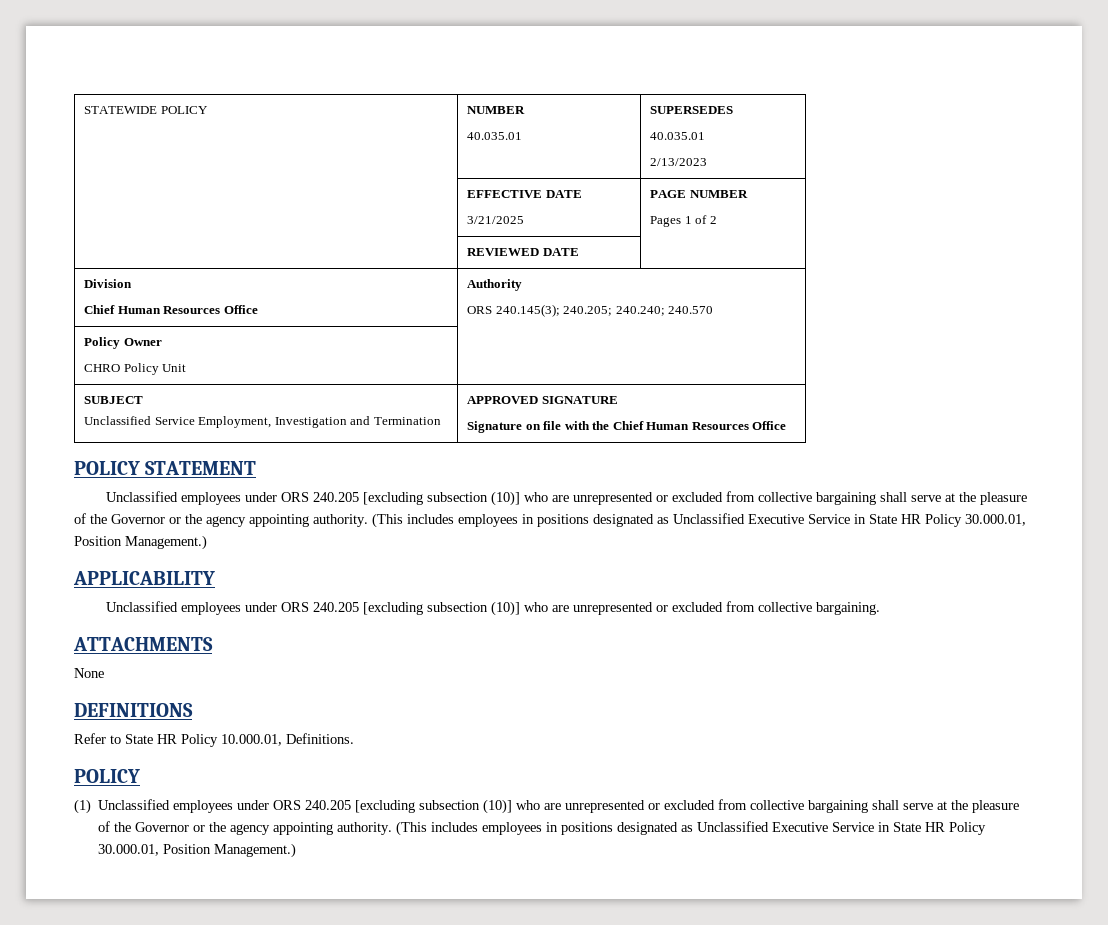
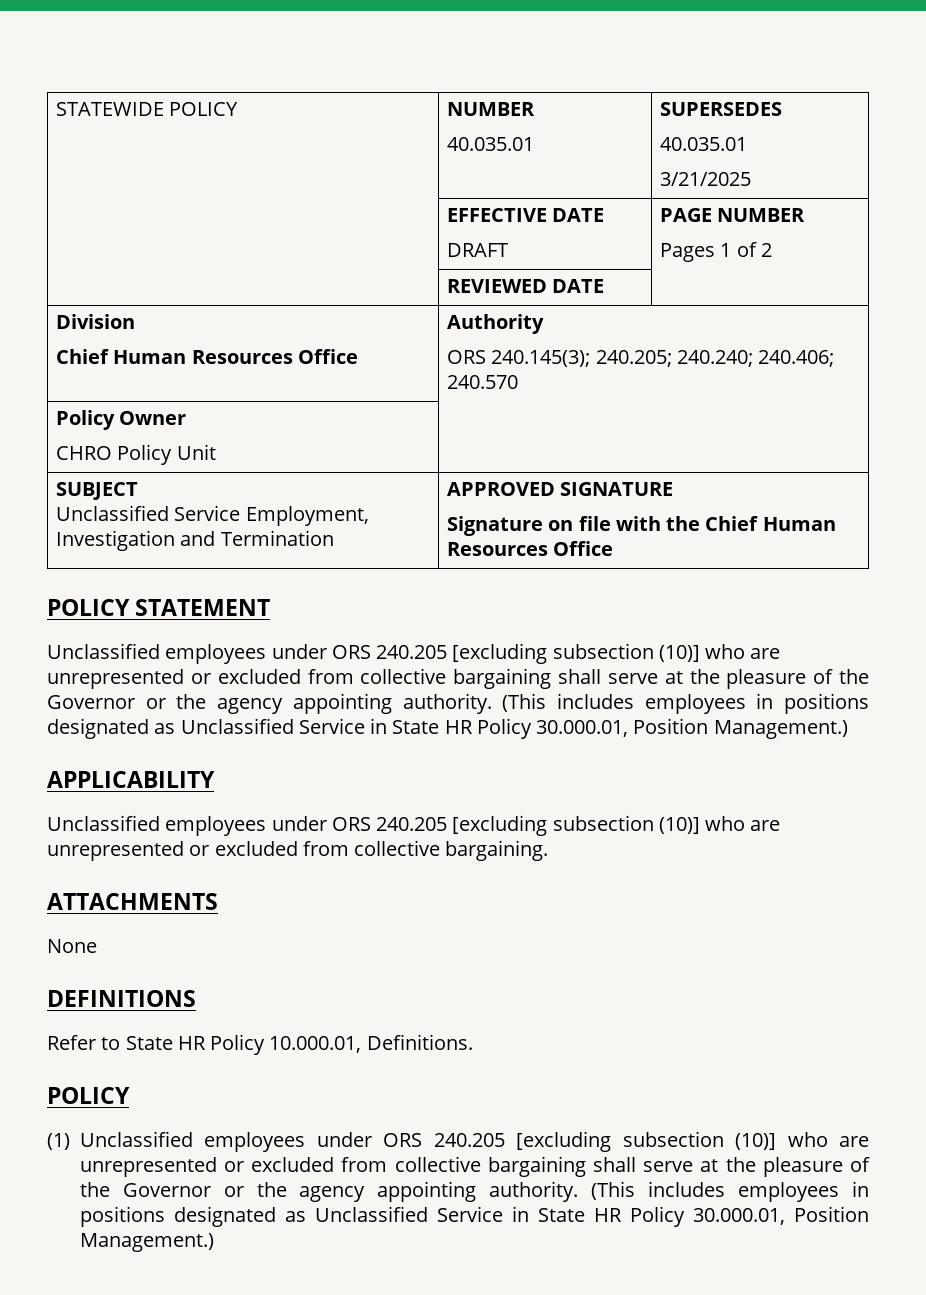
[650,158,708,166] 2/13/2023 -> [660,172,752,186] 3/21/2025
[467,216,525,224] 3/21/2025 -> [447,243,509,257] DRAFT
(665, 311) none -> [758,350,835,367] 240.406;
[748,514,804,524] Executive -> (294, 726) none
[772,822,829,832] Executive -> (428, 1214) none

